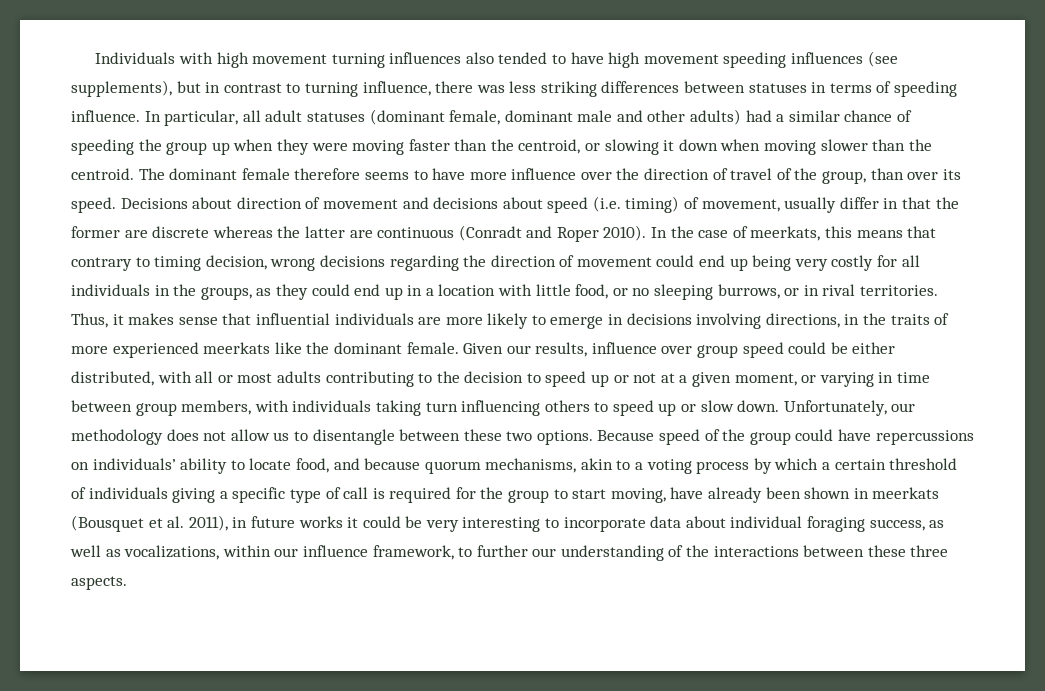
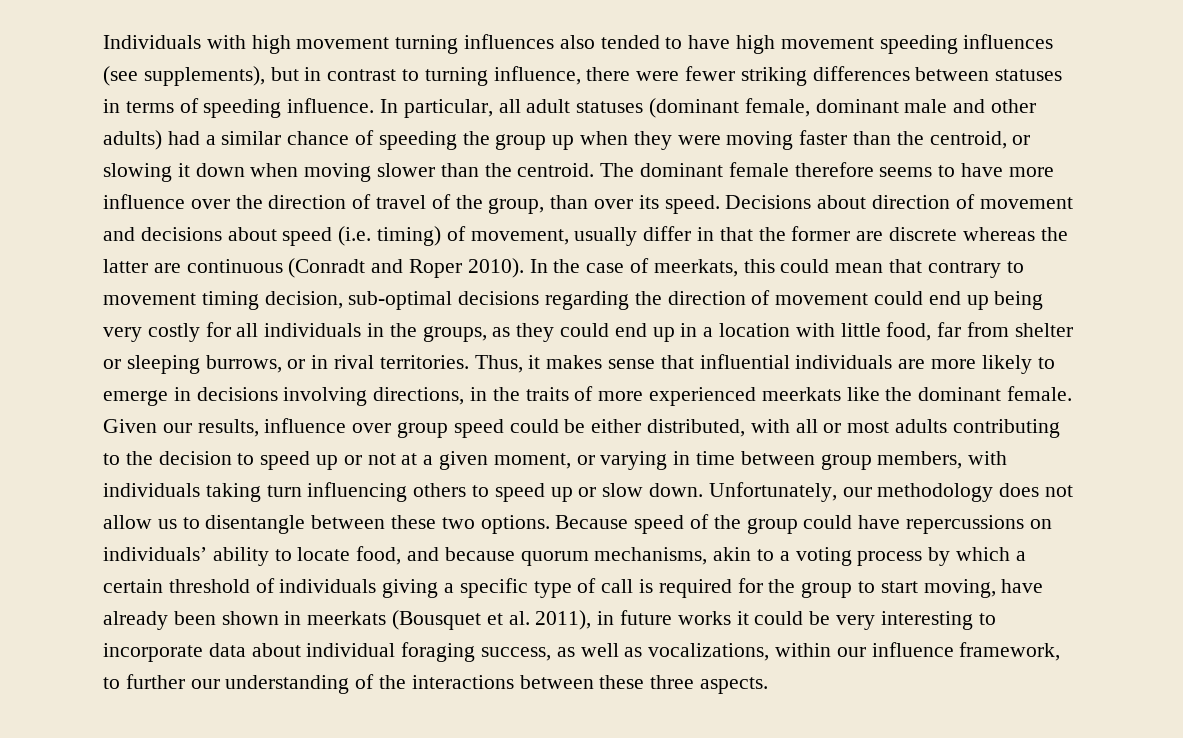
[476,81,537,93] was less -> [636,66,736,81] were fewer
[856,230,903,238] means -> [780,259,884,273] could mean
(150, 262) none -> [103,293,196,305] movement
[270,258,316,271] wrong -> [348,291,453,310] sub-optimal
[612,288,650,296] or no -> [937,322,1073,337] [103,359,121,369] far from shelter or

